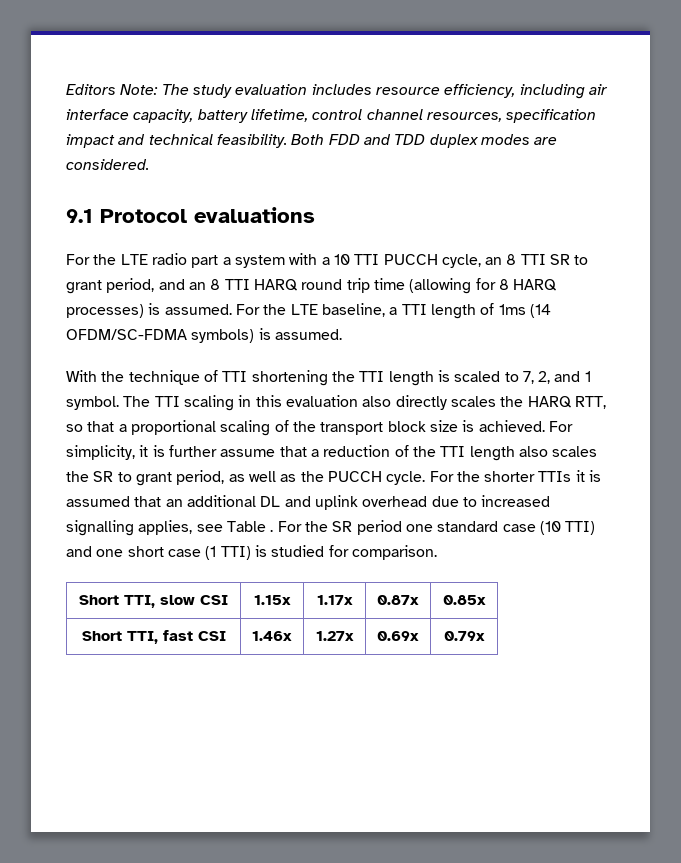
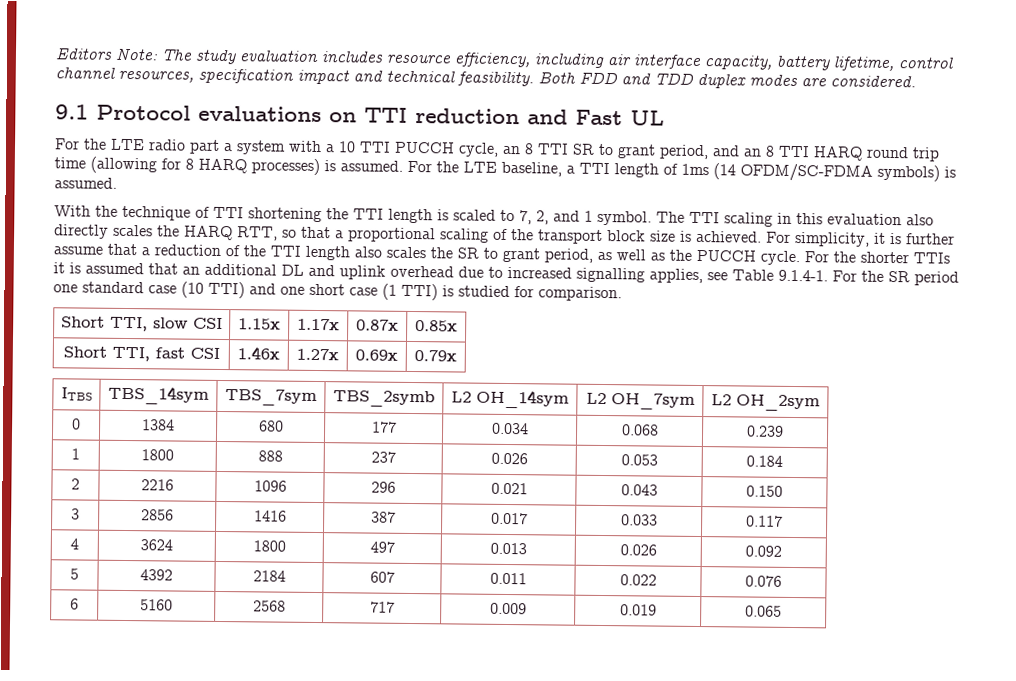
(315, 215) none -> [329,107,665,126] on TTI reduction and Fast UL
[270,529,274,532] . -> [778,269,828,282] 9.1.4-1.
(485, 636) none -> [60,387,93,401] [108,385,209,405] [225,389,317,406] [333,390,435,408] [451,389,569,409] [585,392,695,410] [711,394,820,412] [72,418,81,430] [142,419,175,431] [258,420,284,432] [371,421,397,433] [491,422,529,435] [621,424,659,436] [747,425,784,437] [71,448,80,460] [141,449,174,461] [257,450,283,462] [370,451,396,463] [490,452,528,465] [620,454,658,466] [746,455,783,467] [71,478,80,490] [141,479,174,491] [253,480,287,492] [370,481,396,493] [490,482,528,495] [620,484,658,496] [746,485,783,497] [71,508,80,520] [141,509,174,521] [253,510,287,522] [370,511,396,523] [490,512,528,525] [620,514,658,526] [746,515,783,527] [70,538,79,550] [140,539,173,551] [252,540,286,552] [369,541,395,553] [489,542,527,555] [619,544,657,556] [745,545,782,557] [70,568,79,580] [140,569,173,581] [252,570,286,582] [369,571,395,583] [489,572,527,585] [619,574,657,586] [745,575,782,587] [70,598,79,610] [140,599,173,611] [252,600,286,612] [369,601,395,613] [489,602,527,615] [619,604,657,616] [745,605,782,617] // ITBS | TBS_14sym | TBS_7sym | TBS_2symb | L2 OH_14sym | L2 OH_7sym | L2 OH_2sym // 0 | 1384 | 680 | 177 | 0.034 | 0.068 | 0.239 // 1 | 1800 | 888 | 237 | 0.026 | 0.053 | 0.184 // 2 | 2216 | 1096 | 296 | 0.021 | 0.043 | 0.150 // 3 | 2856 | 1416 | 387 | 0.017 | 0.033 | 0.117 // 4 | 3624 | 1800 | 497 | 0.013 | 0.026 | 0.092 // 5 | 4392 | 2184 | 607 | 0.011 | 0.022 | 0.076 // 6 | 5160 | 2568 | 717 | 0.009 | 0.019 | 0.065

